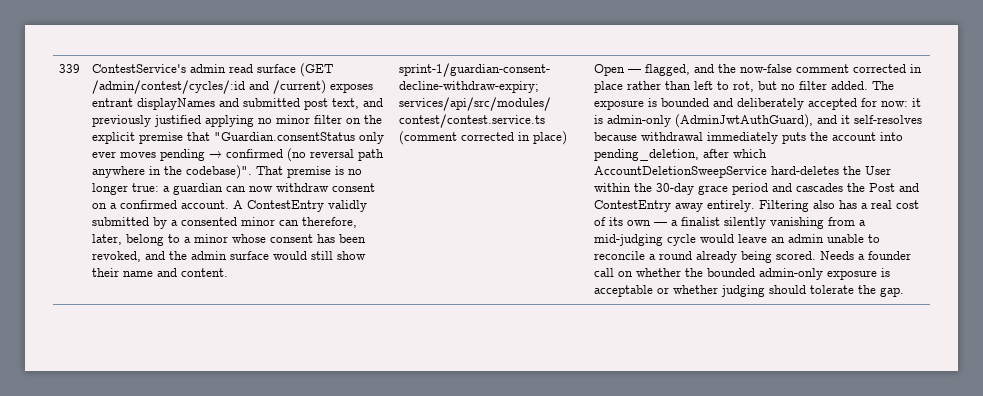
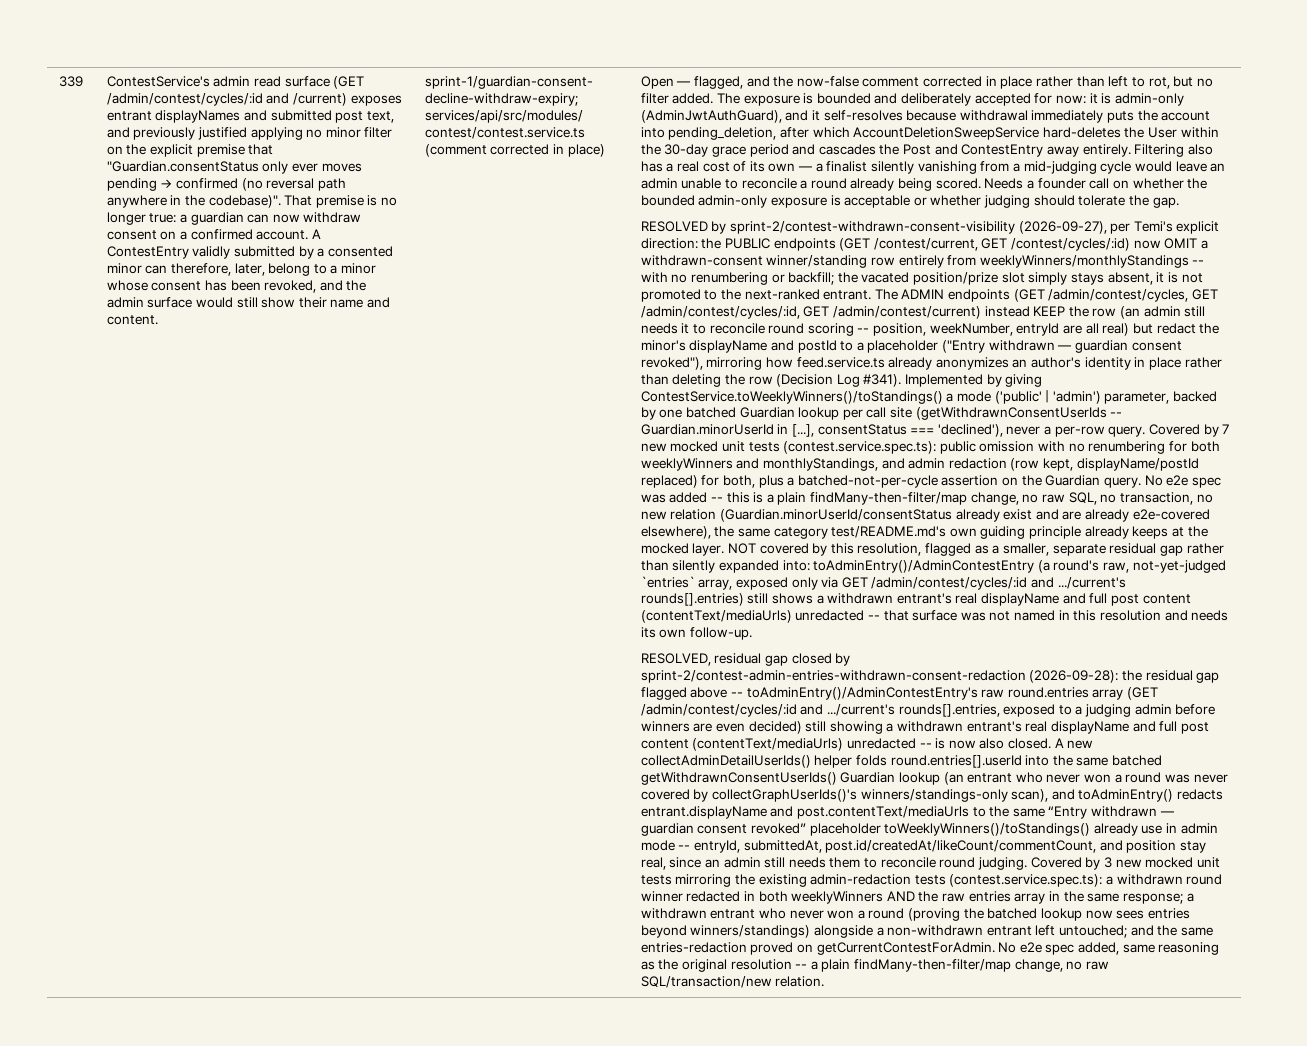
(904, 292) none -> [640,221,1220,234] [640,238,1209,251] [640,255,1205,268] [640,272,1203,285] [640,289,1219,302] [640,306,1206,319] [640,323,1220,336] [640,340,1182,353] [640,357,1222,370] [640,374,1043,387] [640,390,1218,404] [640,407,1123,420] [640,424,1230,437] [640,441,1220,454] [640,458,1199,471] [640,475,1221,488] [640,492,1213,505] [640,509,1210,522] [640,526,1208,539] [640,543,1224,556] [640,560,1226,573] [640,576,1126,590] [640,593,1191,606] [640,610,1229,623] [640,627,752,640] [640,653,851,666] [640,670,1220,683] [640,687,1159,700] [640,704,1216,717] [640,721,1209,734] [640,738,1094,751] [640,755,1163,768] [640,772,1228,785] [640,789,1224,802] [640,806,1175,819] [640,823,1218,836] [640,840,1207,853] [640,857,1220,870] [640,874,1223,887] [640,891,1194,904] [640,908,1190,921] [640,925,1214,938] [640,942,1220,955] [640,959,1110,972] [640,976,825,988] // RESOLVED by sprint-2/contest-withdrawn-consent-visibility (2026-09-27), per Temi's explicit direction: the PUBLIC endpoints (GET /contest/current, GET /contest/cycles/:id) now OMIT a withdrawn-consent winner/standing row entirely from weeklyWinners/monthlyStandings -- with no renumbering or backfill; the vacated position/prize slot simply stays absent, it is not promoted to the next-ranked entrant. The ADMIN endpoints (GET /admin/contest/cycles, GET /admin/contest/cycles/:id, GET /admin/contest/current) instead KEEP the row (an admin still needs it to reconcile round scoring -- position, weekNumber, entryId are all real) but redact the minor's displayName and postId to a placeholder ("Entry withdrawn — guardian consent revoked"), mirroring how feed.service.ts already anonymizes an author's identity in place rather than deleting the row (Decision Log #341). Implemented by giving ContestService.toWeeklyWinners()/toStandings() a mode ('public' | 'admin') parameter, backed by one batched Guardian lookup per call site (getWithdrawnConsentUserIds -- Guardian.minorUserId in [...], consentStatus === 'declined'), never a per-row query. Covered by 7 new mocked unit tests (contest.service.spec.ts): public omission with no renumbering for both weeklyWinners and monthlyStandings, and admin redaction (row kept, displayName/postId replaced) for both, plus a batched-not-per-cycle assertion on the Guardian query. No e2e spec was added -- this is a plain findMany-then-filter/map change, no raw SQL, no transaction, no new relation (Guardian.minorUserId/consentStatus already exist and are already e2e-covered elsewhere), the same category test/README.md's own guiding principle already keeps at the mocked layer. NOT covered by this resolution, flagged as a smaller, separate residual gap rather than silently expanded into: toAdminEntry()/AdminContestEntry (a round's raw, not-yet-judged `entries` array, exposed only via GET /admin/contest/cycles/:id and .../current's rounds[].entries) still shows a withdrawn entrant's real displayName and full post content (contentText/mediaUrls) unredacted -- that surface was not named in this resolution and needs its own follow-up. // RESOLVED, residual gap closed by sprint-2/contest-admin-entries-withdrawn-consent-redaction (2026-09-28): the residual gap flagged above -- toAdminEntry()/AdminContestEntry's raw round.entries array (GET /admin/contest/cycles/:id and .../current's rounds[].entries, exposed to a judging admin before winners are even decided) still showing a withdrawn entrant's real displayName and full post content (contentText/mediaUrls) unredacted -- is now also closed. A new collectAdminDetailUserIds() helper folds round.entries[].userId into the same batched getWithdrawnConsentUserIds() Guardian lookup (an entrant who never won a round was never covered by collectGraphUserIds()'s winners/standings-only scan), and toAdminEntry() redacts entrant.displayName and post.contentText/mediaUrls to the same “Entry withdrawn — guardian consent revoked” placeholder toWeeklyWinners()/toStandings() already use in admin mode -- entryId, submittedAt, post.id/createdAt/likeCount/commentCount, and position stay real, since an admin still needs them to reconcile round judging. Covered by 3 new mocked unit tests mirroring the existing admin-redaction tests (contest.service.spec.ts): a withdrawn round winner redacted in both weeklyWinners AND the raw entries array in the same response; a withdrawn entrant who never won a round (proving the batched lookup now sees entries beyond winners/standings) alongside a non-withdrawn entrant left untouched; and the same entries-redaction proved on getCurrentContestForAdmin. No e2e spec added, same reasoning as the original resolution -- a plain findMany-then-filter/map change, no raw SQL/transaction/new relation.

